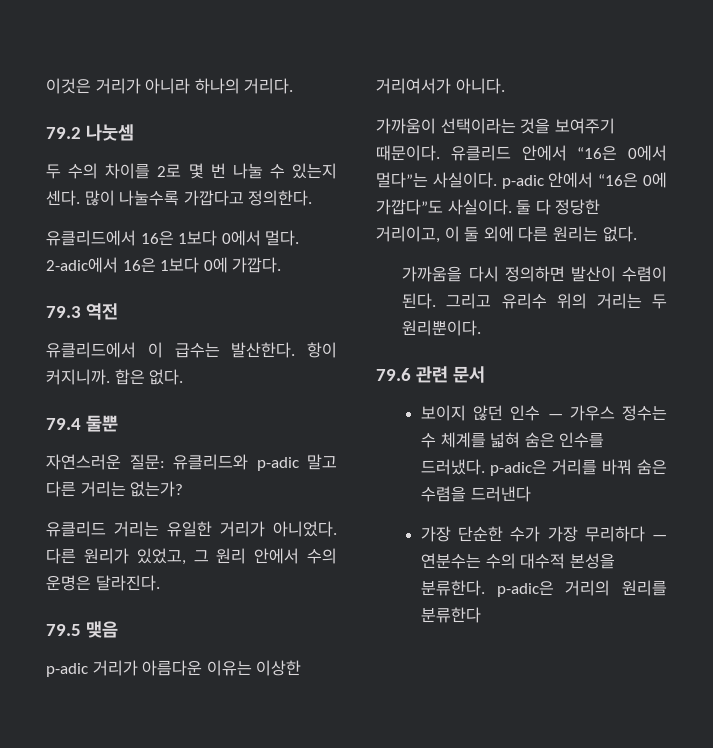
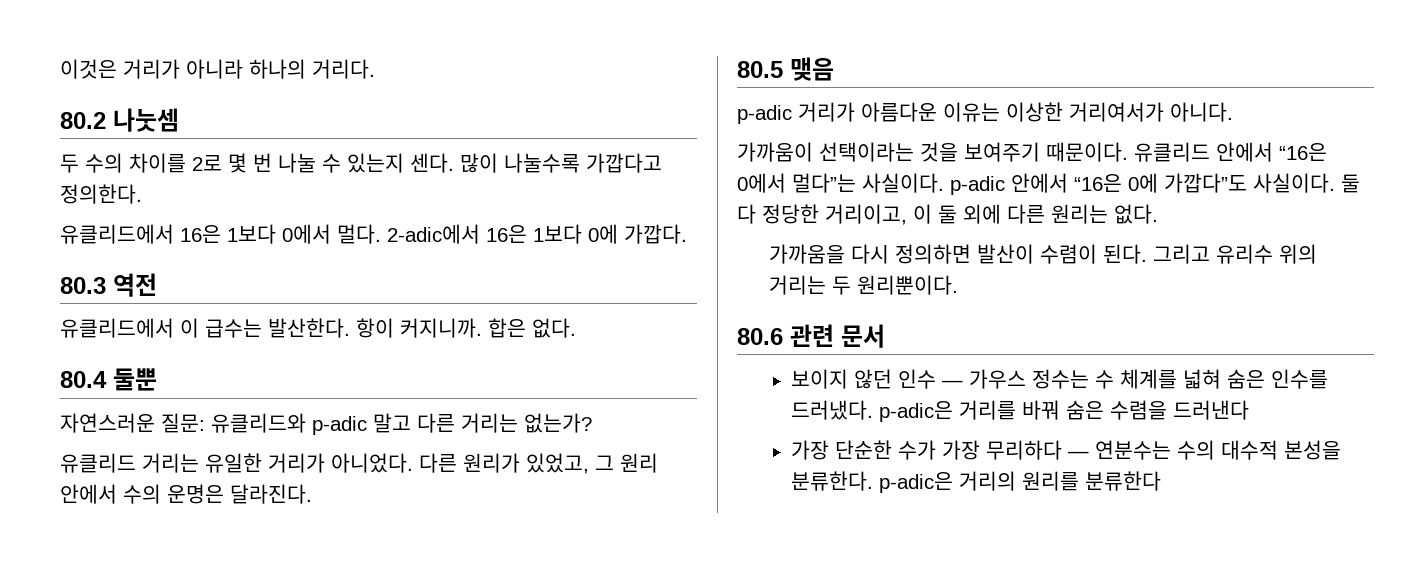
[46,127,81,139] 79.2 -> [60,112,106,129] 80.2
[46,306,81,318] 79.3 -> [60,277,106,294] 80.3
[46,418,81,430] 79.4 -> [60,371,107,388] 80.4
[46,624,81,636] 79.5 -> [737,61,783,78] 80.5
[376,368,411,381] 79.6 -> [737,328,783,345] 80.6

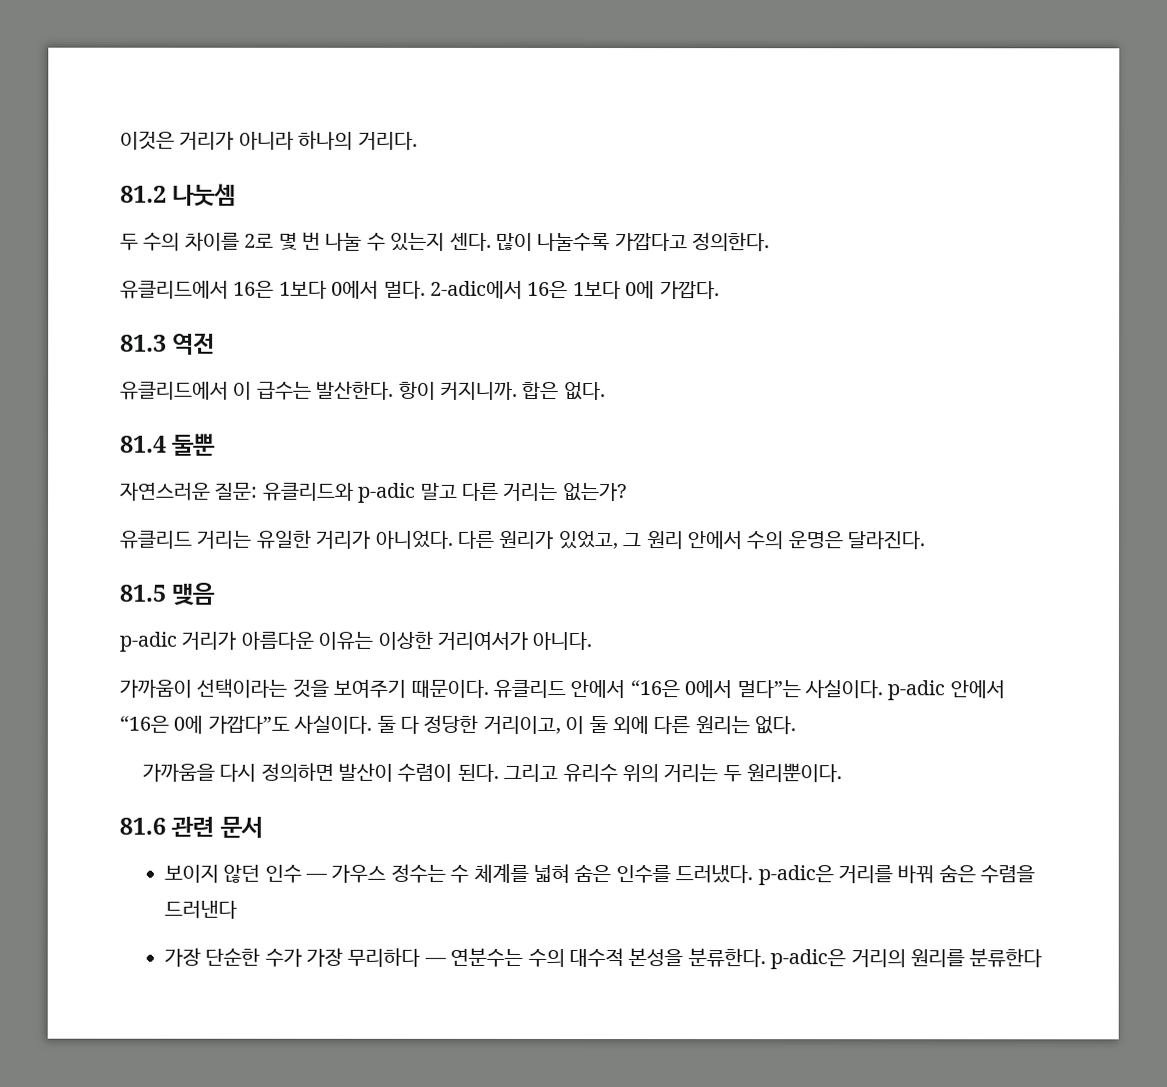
[60,112,106,129] 80.2 -> [120,185,167,203] 81.2
[60,277,106,294] 80.3 -> [120,334,167,352] 81.3
[60,371,107,388] 80.4 -> [120,435,167,453] 81.4
[737,61,783,78] 80.5 -> [119,584,166,602] 81.5
[737,328,783,345] 80.6 -> [119,817,166,835] 81.6

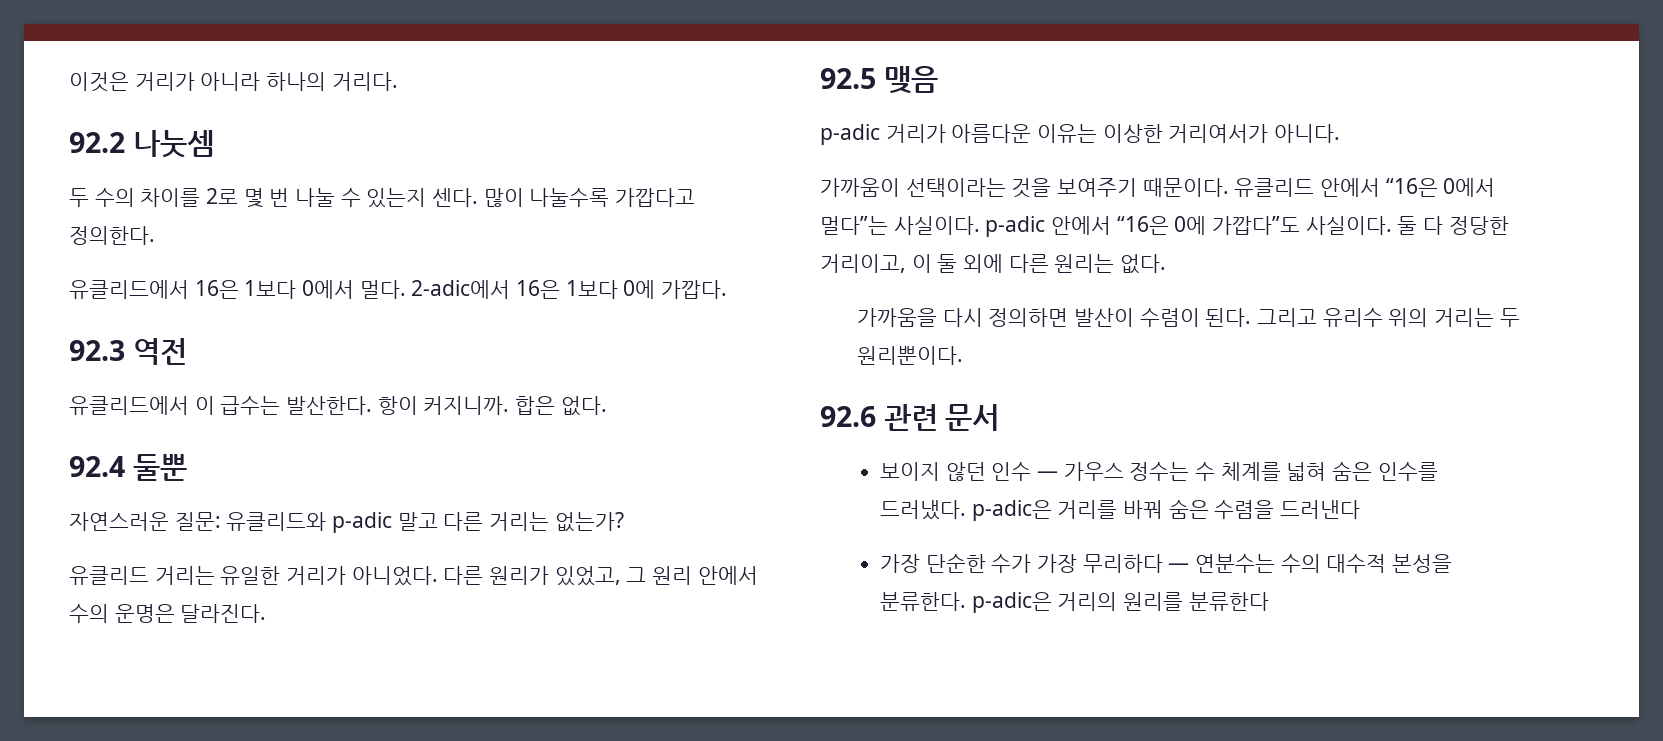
[120,185,167,203] 81.2 -> [69,132,125,153] 92.2
[120,334,167,352] 81.3 -> [69,340,125,361] 92.3
[120,435,167,453] 81.4 -> [69,456,125,477] 92.4
[119,584,166,602] 81.5 -> [820,68,876,89] 92.5
[119,817,166,835] 81.6 -> [820,406,876,427] 92.6

